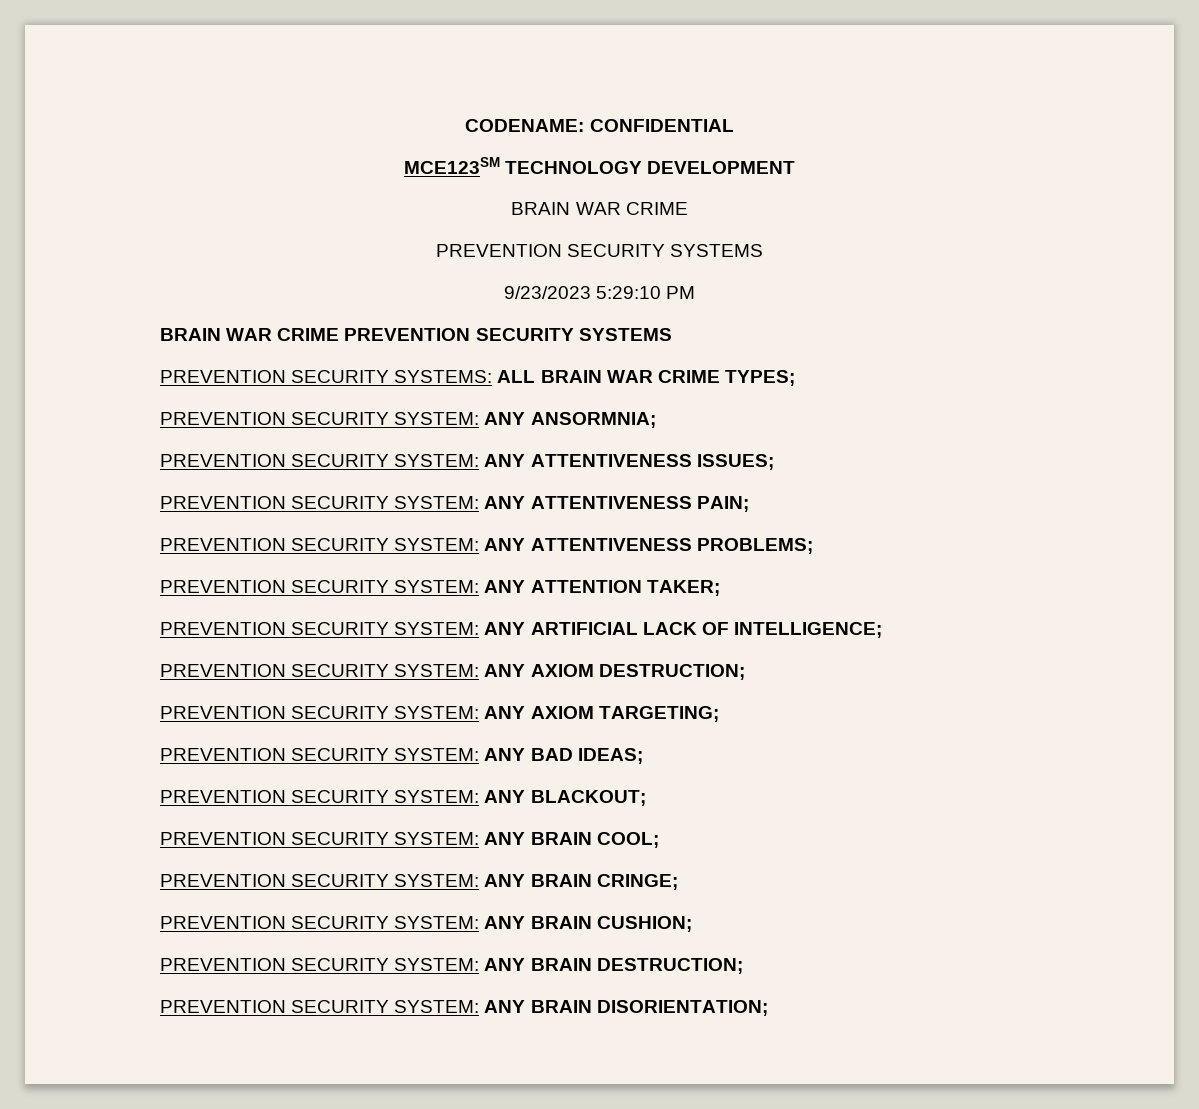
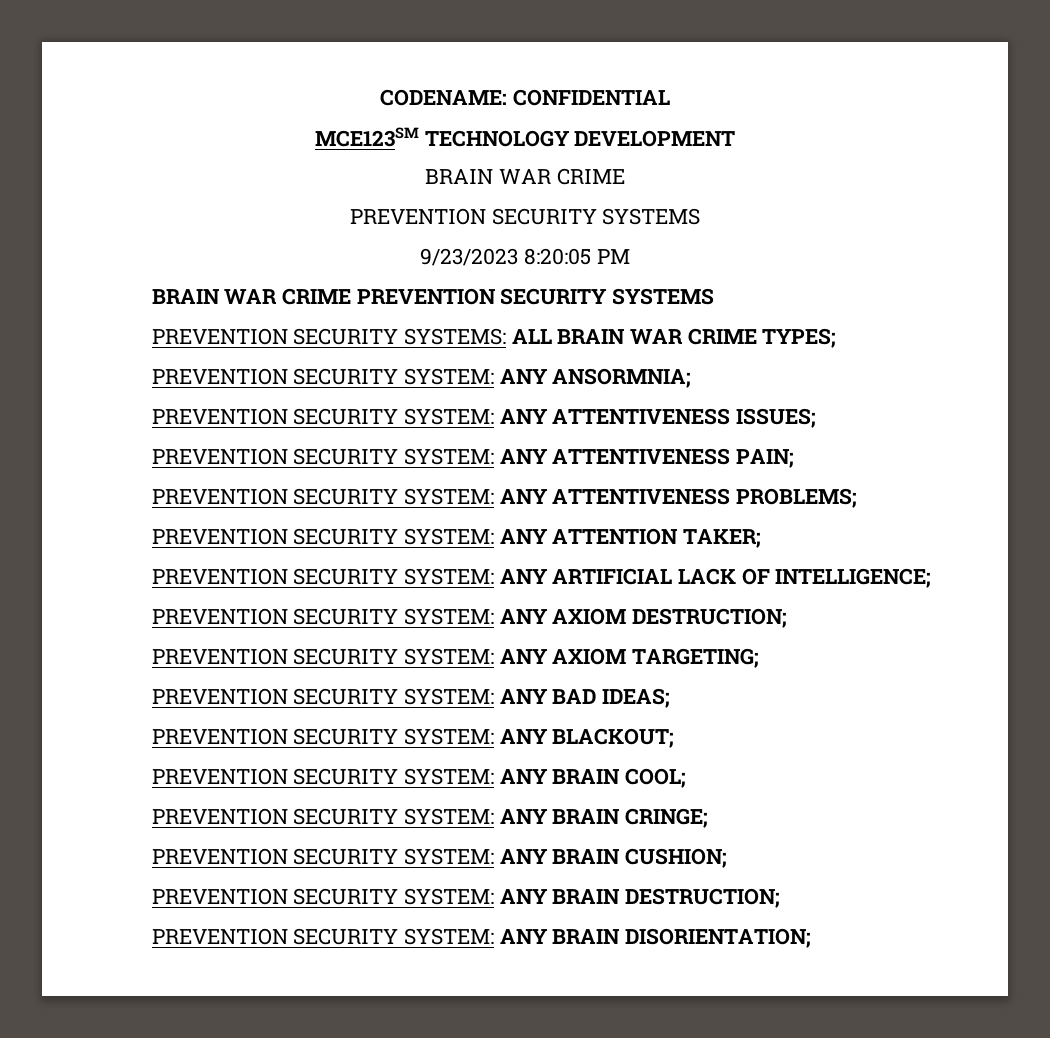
[596,286,661,299] 5:29:10 -> [524,248,591,265] 8:20:05

